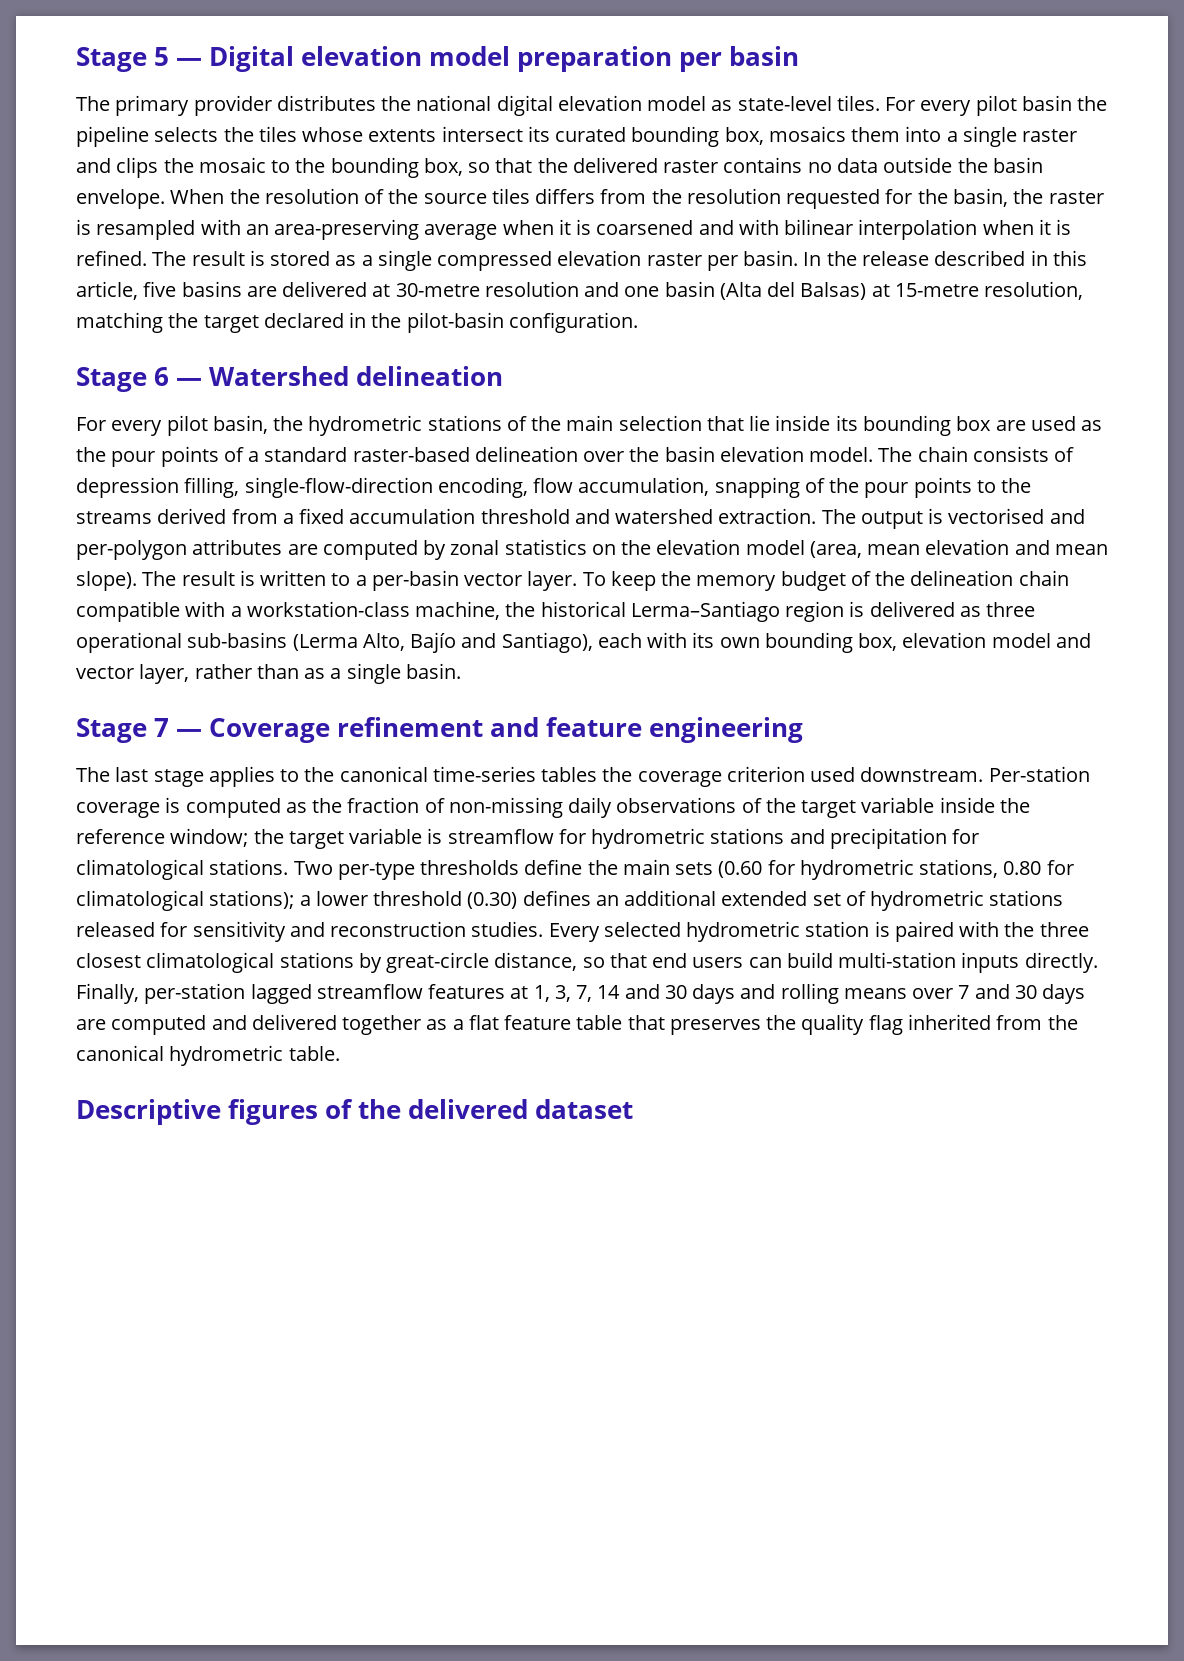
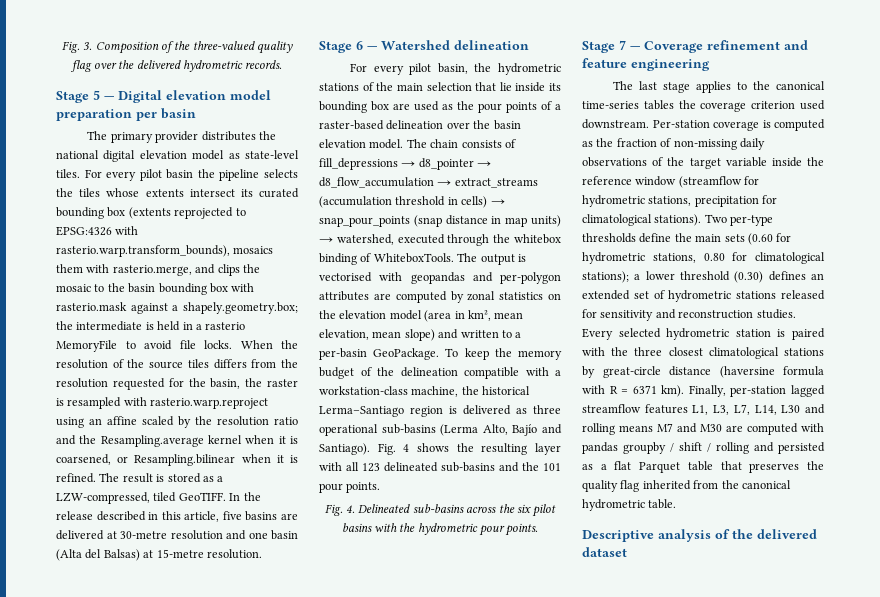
(76, 59) none -> [61,41,294,54] [70,60,283,72] Fig. 3. Composition of the three-valued quality flag over the delivered hydrometric records. //
[724,126,1078,147] box, mosaics them into a single raster -> [107,207,246,219] [56,226,139,236] [56,245,274,257] [56,264,192,276] box (extents reprojected to EPSG:4326 with rasterio.warp.transform_bounds), mosaics them with rasterio.merge,
[330,157,1043,178] [76,189,165,209] bounding box, so that the delivered raster contains no data outside the basin envelope. -> [128,283,255,295] [56,302,298,314] [56,321,246,331] [56,340,232,352] basin bounding box with rasterio.mask against a shapely.geometry.box; the intermediate is held in a rasterio MemoryFile to avoid file locks.
[245,219,978,240] an area-preserving average when it is coarsened and with bilinear interpolation -> [150,398,269,409] [56,416,298,428] [56,435,298,447] [56,454,236,466] rasterio.warp.reproject using an affine scaled by the resolution ratio and the Resampling.average kernel when it is coarsened, or Resampling.bilinear
[377,250,799,271] single compressed elevation raster per basin. -> [56,492,226,504] LZW-compressed, tiled GeoTIFF.
[984,281,1084,300] [76,312,638,333] resolution, matching the target declared in the pilot-basin configuration. -> [206,549,262,559] resolution.
[264,447,348,462] standard -> (561, 107) none
[76,477,1032,498] [76,508,817,524] depression filling, single-flow-direction encoding, flow accumulation, snapping of the pour points to the streams derived from a fixed accumulation threshold and watershed extraction. -> [319,158,492,170] [319,177,538,188] [319,196,505,208] [319,215,561,227] [319,234,561,246] [319,253,454,265] fill_depressions → d8_pointer → d8_flow_accumulation → extract_streams (accumulation threshold in cells) → snap_pour_points (snap distance in map units) → watershed, executed through the whitebox binding of WhiteboxTools.
(1045, 516) none -> [379,272,465,284] with geopandas
[809,539,1108,558] [76,570,255,591] (area, mean elevation and mean slope). The result is -> [424,310,524,322] [319,329,459,341] (area in km², mean elevation, mean slope) and
[464,571,578,591] vector layer. -> [373,348,440,360] GeoPackage.
[1018,570,1069,586] chain -> (458, 372) none
[501,632,1091,653] [76,663,461,684] Santiago), each with its own bounding box, elevation model and vector layer, rather than as a single basin. -> [319,443,561,455] [319,462,561,472] [319,482,381,493] [324,504,557,517] [341,523,539,536] Santiago). Fig. 4 shows the resulting layer with all 123 delineated sub-basins and the 101 pour points. // Fig. 4. Delineated sub-basins across the six pilot basins with the hydrometric pour points.
[170,828,825,849] window; the target variable is streamflow for hydrometric stations and -> [635,176,760,188] [582,195,692,207] window (streamflow for hydrometric stations,
[209,859,289,875] stations. -> [654,214,702,226] stations).
[624,890,717,906] additional -> (824, 276) none
[494,952,1098,973] distance, so that end users can build multi-station inputs directly. -> [669,366,824,378] [582,385,685,397] distance (haversine formula with R = 6371 km).
[510,983,1086,1004] [76,1014,422,1035] at 1, 3, 7, 14 and 30 days and rolling means over 7 and 30 days are computed and delivered together -> [692,404,825,415] [582,423,824,435] [582,442,825,454] L1, L3, L7, L14, L30 and rolling means M7 and M30 are computed with pandas groupby / shift / rolling and persisted
[504,1015,572,1030] feature -> [639,462,681,473] Parquet
[228,1099,319,1125] figures -> [658,529,711,542] analysis

